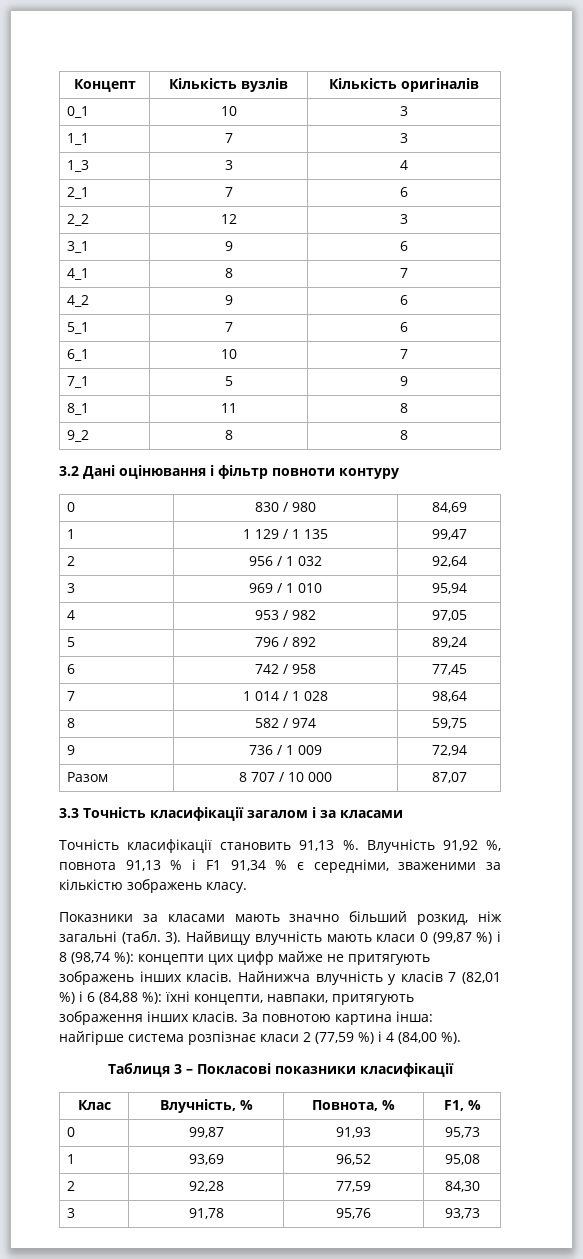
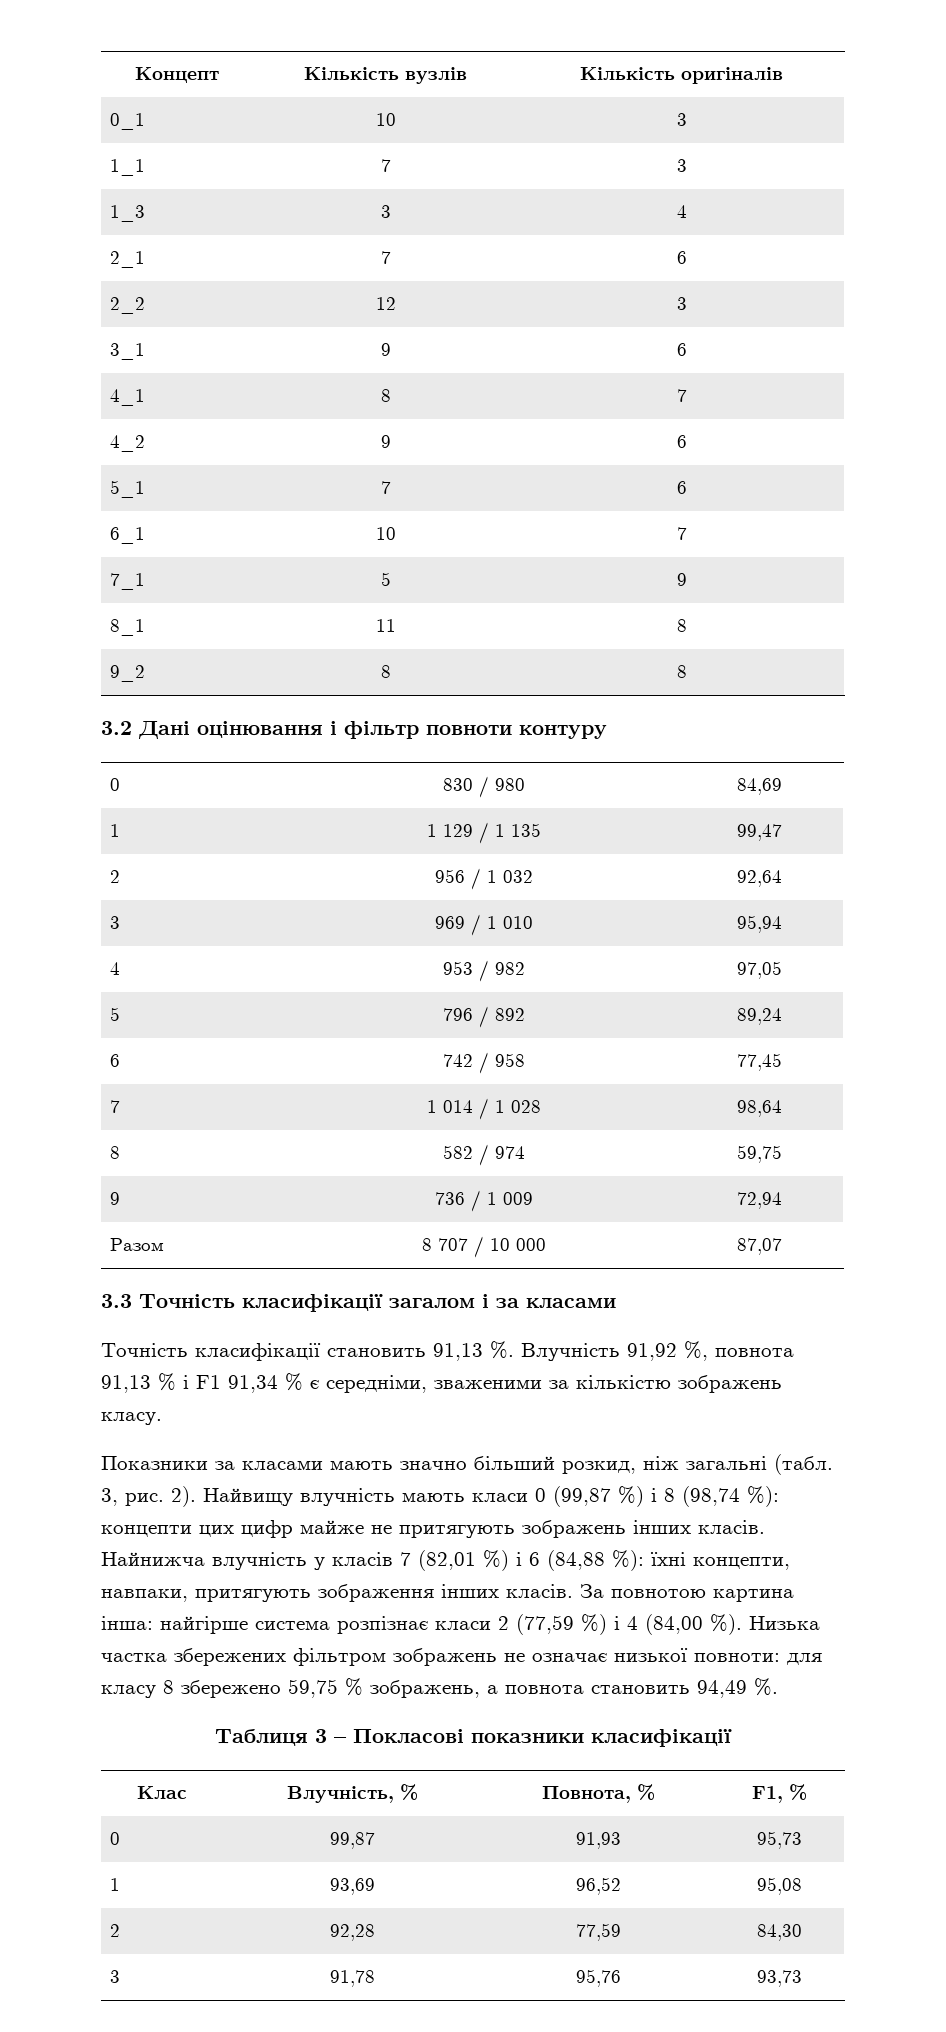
[165,932,182,944] 3). -> [101,1486,196,1507] 3, рис. 2).
(461, 1038) none -> [749,1616,820,1630] [101,1648,822,1666] [101,1678,778,1698] Низька частка збережених фільтром зображень не означає низької повноти: для класу 8 збережено 59,75 % зображень, а повнота становить 94,49 %.

